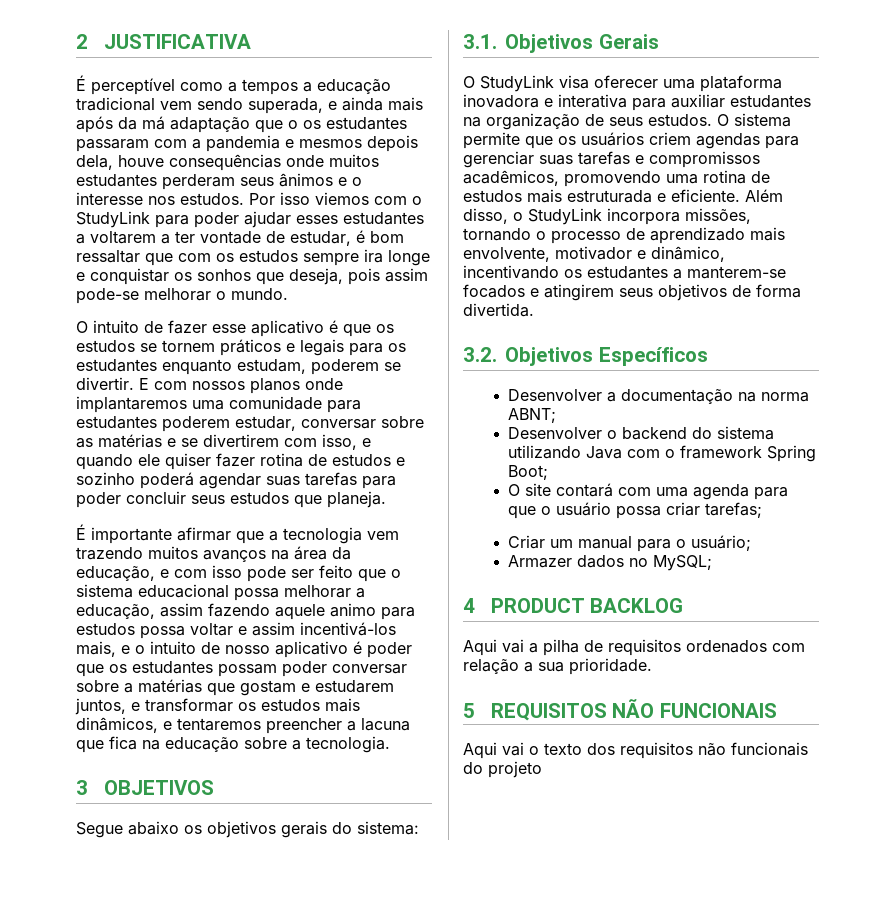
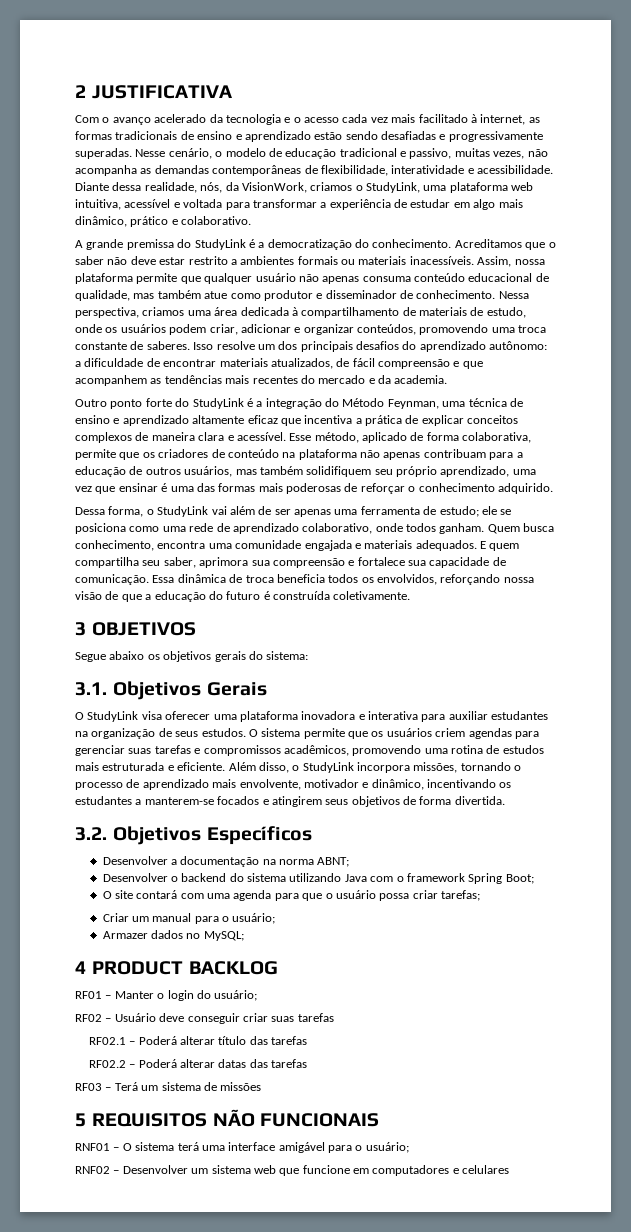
[76,75,391,95] [76,97,423,114] [76,116,407,133] [76,135,418,152] [76,154,379,171] [76,173,362,190] [76,192,422,205] [76,211,424,228] [76,230,404,246] [76,249,430,266] [76,268,428,285] [76,288,288,304] [76,320,394,337] [76,339,406,356] [76,359,401,375] [76,377,343,394] [76,396,361,413] [76,416,424,432] [76,434,371,450] [76,453,405,470] [76,472,396,489] [76,491,386,508] [76,524,399,544] [76,546,351,562] [76,565,401,582] [76,584,365,601] [76,603,415,620] [76,622,396,639] [76,641,412,658] [76,661,407,677] [76,679,394,696] [75,698,360,715] [76,717,410,734] [76,736,390,753] É perceptível como a tempos a educação tradicional vem sendo superada, e ainda mais após da má adaptação que o os estudantes passaram com a pandemia e mesmos depois dela, houve consequências onde muitos estudantes perderam seus ânimos e o interesse nos estudos. Por isso viemos com o StudyLink para poder ajudar esses estudantes a voltarem a ter vontade de estudar, é bom ressaltar que com os estudos sempre ira longe e conquistar os sonhos que deseja, pois assim pode-se melhorar o mundo. // O intuito de fazer esse aplicativo é que os estudos se tornem práticos e legais para os estudantes enquanto estudam, poderem se divertir. E com nossos planos onde implantaremos uma comunidade para estudantes poderem estudar, conversar sobre as matérias e se divertirem com isso, e quando ele quiser fazer rotina de estudos e sozinho poderá agendar suas tarefas para poder concluir seus estudos que planeja. // É importante afirmar que a tecnologia vem trazendo muitos avanços na área da educação, e com isso pode ser feito que o sistema educacional possa melhorar a educação, assim fazendo aquele animo para estudos possa voltar e assim incentivá-los mais, e o intuito de nosso aplicativo é poder que os estudantes possam poder conversar sobre a matérias que gostam e estudarem juntos, e transformar os estudos mais dinâmicos, e tentaremos preencher a lacuna que fica na educação sobre a tecnologia. -> [75,114,540,125] [75,131,543,142] [75,148,548,159] [75,165,553,176] [75,182,534,193] [75,199,523,210] [75,216,252,227] [75,239,556,250] [75,256,545,267] [75,273,549,284] [75,290,529,301] [75,307,526,318] [75,324,547,335] [75,341,548,352] [75,358,483,369] [75,375,448,386] [75,398,523,409] [75,415,519,426] [75,432,532,443] [75,449,523,460] [75,466,536,477] [75,483,553,494] [75,506,512,517] [75,523,555,534] [75,540,520,551] [75,557,506,568] [75,574,534,585] [75,591,411,602] Com o avanço acelerado da tecnologia e o acesso cada vez mais facilitado à internet, as formas tradicionais de ensino e aprendizado estão sendo desafiadas e progressivamente superadas. Nesse cenário, o modelo de educação tradicional e passivo, muitas vezes, não acompanha as demandas contemporâneas de flexibilidade, interatividade e acessibilidade. Diante dessa realidade, nós, da VisionWork, criamos o StudyLink, uma plataforma web intuitiva, acessível e voltada para transformar a experiência de estudar em algo mais dinâmico, prático e colaborativo. // A grande premissa do StudyLink é a democratização do conhecimento. Acreditamos que o saber não deve estar restrito a ambientes formais ou materiais inacessíveis. Assim, nossa plataforma permite que qualquer usuário não apenas consuma conteúdo educacional de qualidade, mas também atue como produtor e disseminador de conhecimento. Nessa perspectiva, criamos uma área dedicada à compartilhamento de materiais de estudo, onde os usuários podem criar, adicionar e organizar conteúdos, promovendo uma troca constante de saberes. Isso resolve um dos principais desafios do aprendizado autônomo: a dificuldade de encontrar materiais atualizados, de fácil compreensão e que acompanhem as tendências mais recentes do mercado e da academia. // Outro ponto forte do StudyLink é a integração do Método Feynman, uma técnica de ensino e aprendizado altamente eficaz que incentiva a prática de explicar conceitos complexos de maneira clara e acessível. Esse método, aplicado de forma colaborativa, permite que os criadores de conteúdo na plataforma não apenas contribuam para a educação de outros usuários, mas também solidifiquem seu próprio aprendizado, uma vez que ensinar é uma das formas mais poderosas de reforçar o conhecimento adquirido. // Dessa forma, o StudyLink vai além de ser apenas uma ferramenta de estudo; ele se posiciona como uma rede de aprendizado colaborativo, onde todos ganham. Quem busca conhecimento, encontra uma comunidade engajada e materiais adequados. E quem compartilha seu saber, aprimora sua compreensão e fortalece sua capacidade de comunicação. Essa dinâmica de troca beneficia todos os envolvidos, reforçando nossa visão de que a educação do futuro é construída coletivamente.
[463,639,805,656] [463,658,652,675] [463,699,777,721] [463,742,808,759] [463,761,542,778] Aqui vai a pilha de requisitos ordenados com relação a sua prioridade. // 5 REQUISITOS NÃO FUNCIONAIS // Aqui vai o texto dos requisitos não funcionais do projeto -> [75,990,258,1001] [75,1013,334,1024] [88,1036,308,1045] [88,1059,308,1068] [75,1082,262,1091] [75,1109,379,1127] [75,1142,409,1153] [75,1165,510,1176] RF01 – Manter o login do usuário; // RF02 – Usuário deve conseguir criar suas tarefas // RF02.1 – Poderá alterar título das tarefas // RF02.2 – Poderá alterar datas das tarefas // RF03 – Terá um sistema de missões // 5 REQUISITOS NÃO FUNCIONAIS // RNF01 – O sistema terá uma interface amigável para o usuário; // RNF02 – Desenvolver um sistema web que funcione em computadores e celulares

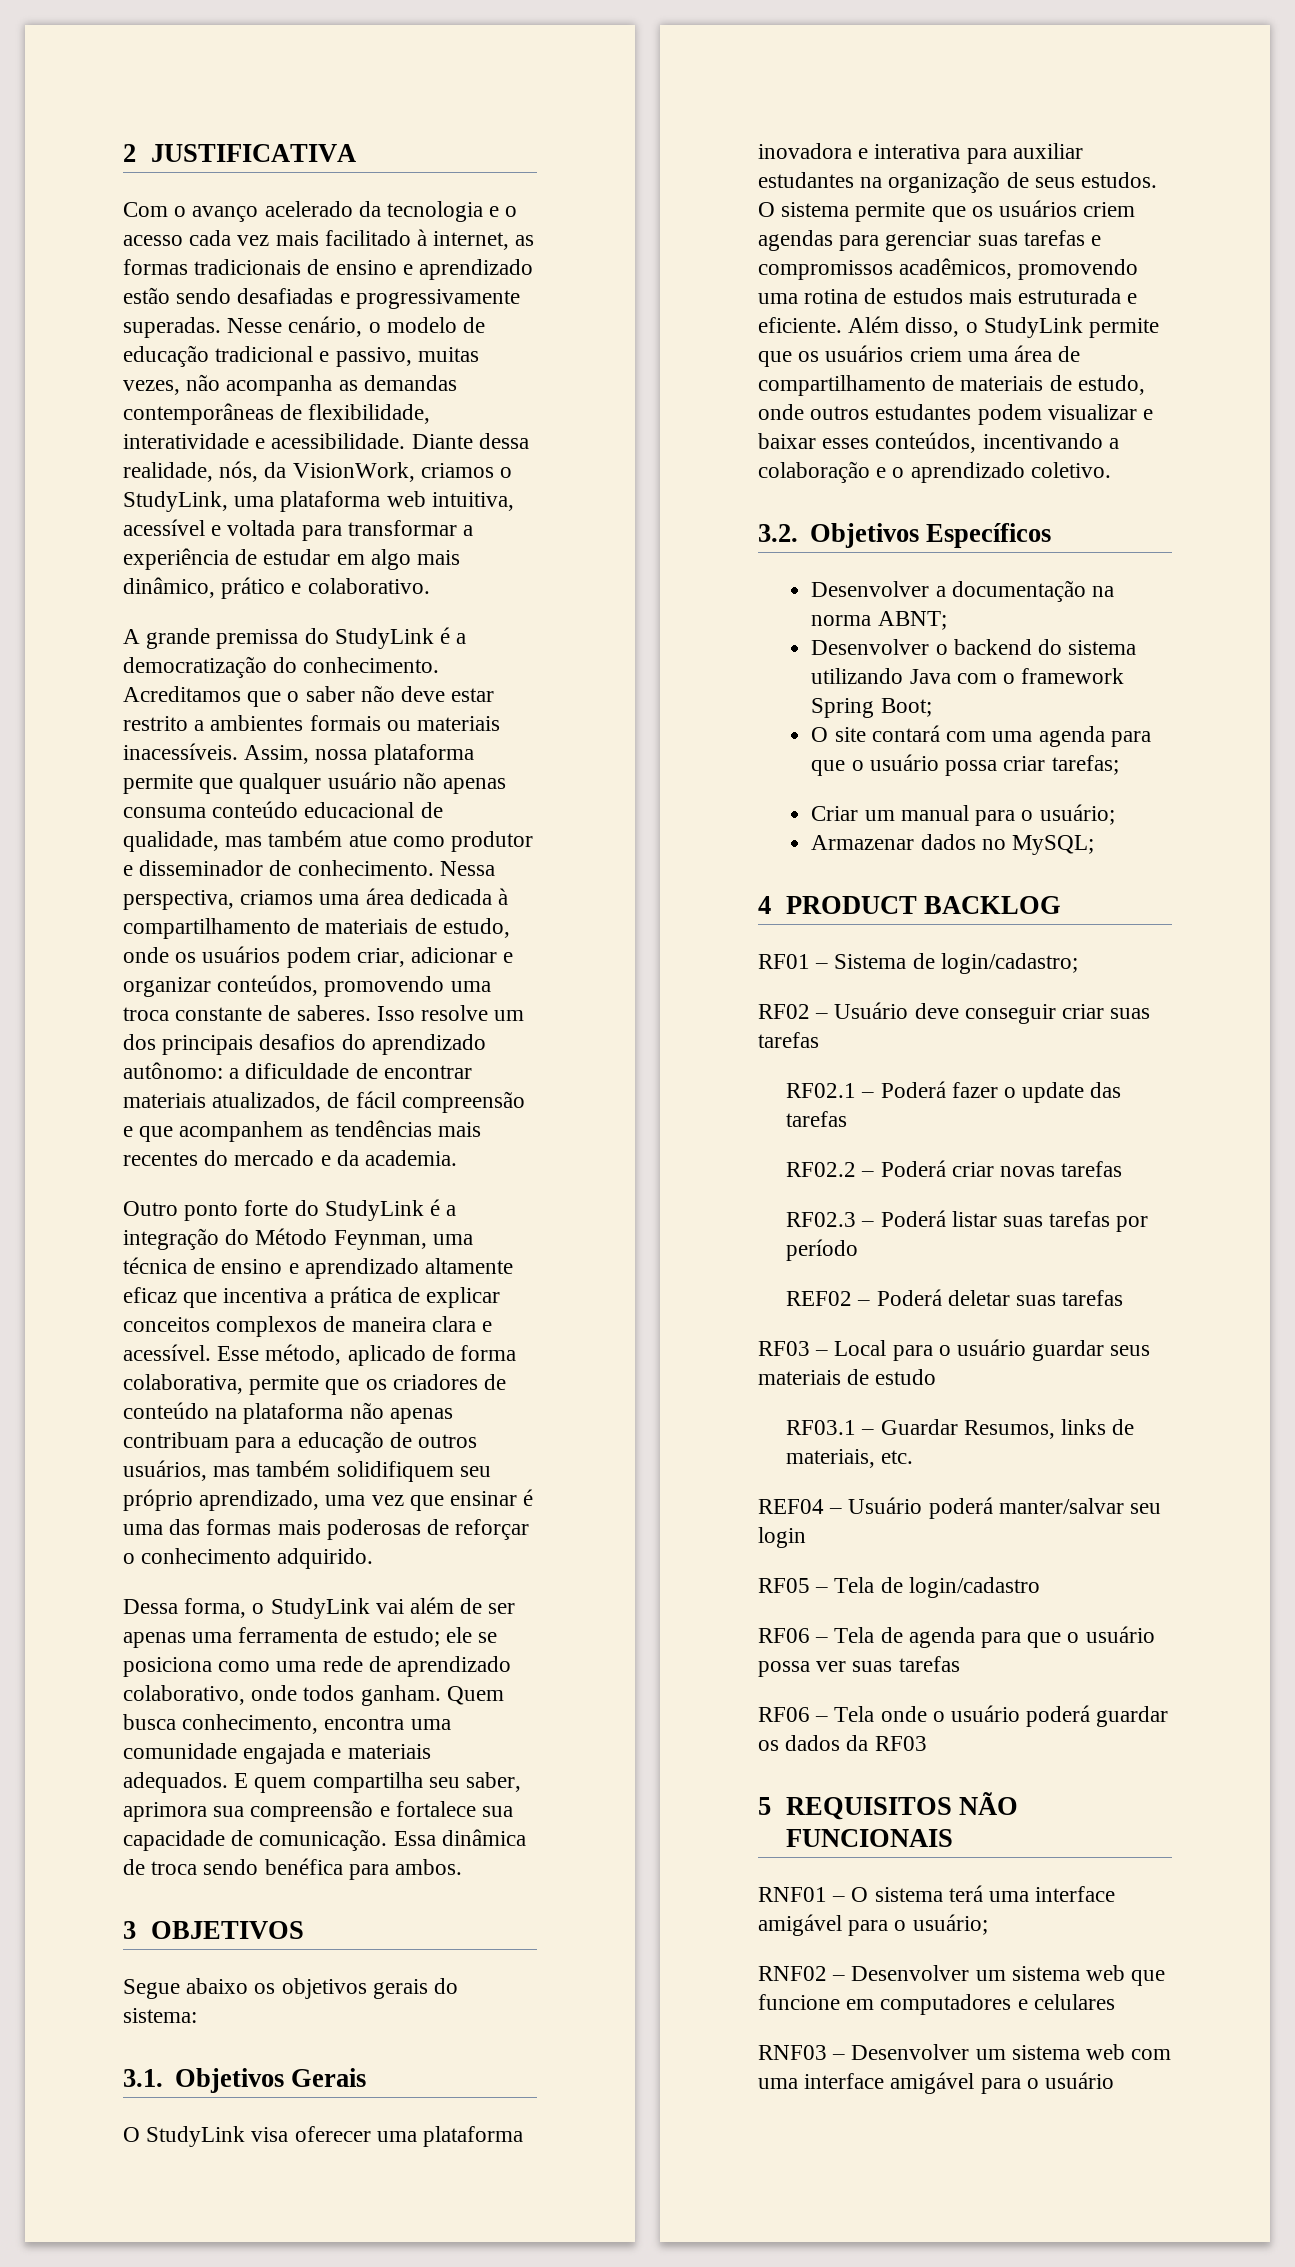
[276,574,534,585] [75,591,411,602] beneficia todos os envolvidos, reforçando nossa visão de que a educação do futuro é construída coletivamente. -> [203,1858,463,1880] sendo benéfica para ambos.
[357,762,522,773] [75,779,512,790] [75,796,505,807] incorpora missões, tornando o processo de aprendizado mais envolvente, motivador e dinâmico, incentivando os estudantes a manterem-se focados e atingirem seus objetivos de forma divertida. -> [1089,318,1160,338] [758,345,1081,367] [758,375,1145,396] [758,404,1154,425] [758,432,1119,453] [758,461,1111,483] permite que os usuários criem uma área de compartilhamento de materiais de estudo, onde outros estudantes podem visualizar e baixar esses conteúdos, incentivando a colaboração e o aprendizado coletivo.
[102,931,148,939] Armazer -> [811,835,915,850] Armazenar
[114,990,258,1001] Manter o login do usuário; -> [834,953,1078,974] Sistema de login/cadastro;
[179,1036,247,1045] alterar título -> [951,1082,1085,1103] fazer o update
[179,1059,308,1068] [75,1082,262,1091] alterar datas das tarefas // RF03 – Terá um sistema de missões -> [951,1161,1123,1177] [786,1210,1149,1232] [786,1239,859,1261] [786,1289,1124,1306] [758,1339,1151,1361] [758,1369,937,1385] [786,1419,1135,1439] [786,1449,914,1468] [758,1497,1162,1519] [758,1527,806,1548] [758,1577,1040,1598] [758,1626,1155,1648] [758,1656,960,1677] [758,1705,1169,1727] [758,1735,927,1751] criar novas tarefas // RF02.3 – Poderá listar suas tarefas por período // REF02 – Poderá deletar suas tarefas // RF03 – Local para o usuário guardar seus materiais de estudo // RF03.1 – Guardar Resumos, links de materiais, etc. // REF04 – Usuário poderá manter/salvar seu login // RF05 – Tela de login/cadastro // RF06 – Tela de agenda para que o usuário possa ver suas tarefas // RF06 – Tela onde o usuário poderá guardar os dados da RF03
(510, 1169) none -> [758,2044,1172,2060] [758,2072,1115,2094] // RNF03 – Desenvolver um sistema web com uma interface amigável para o usuário

